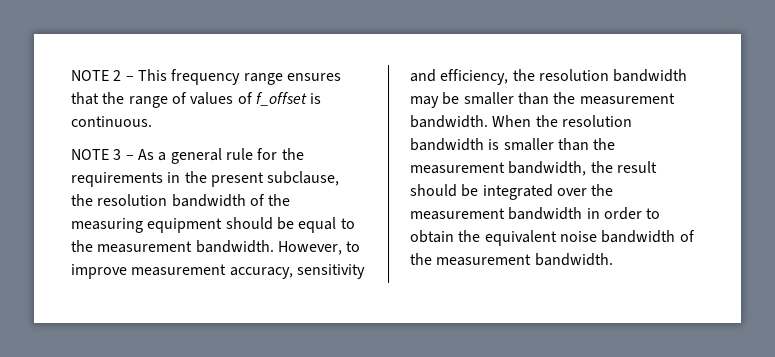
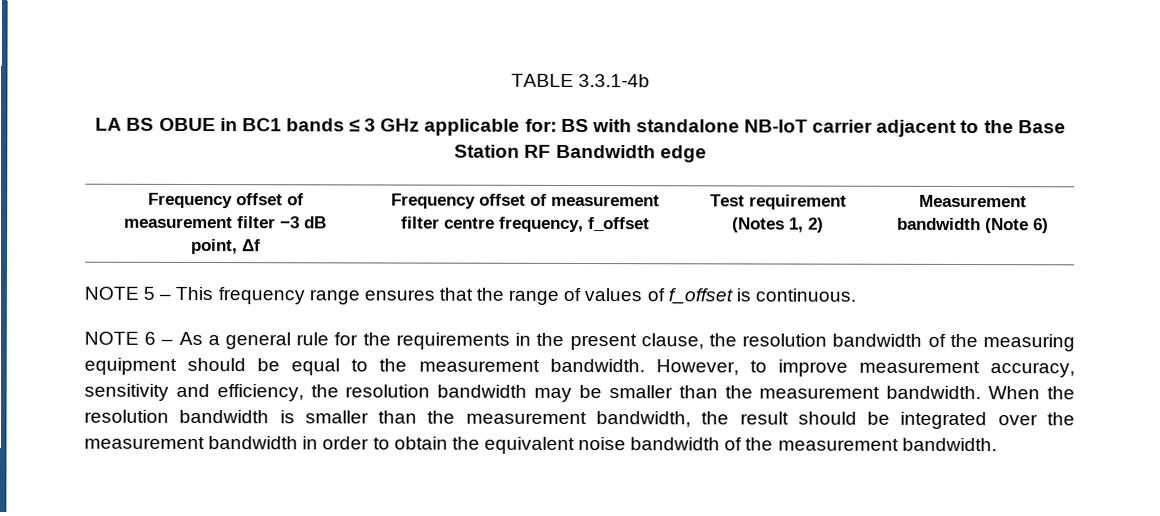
[71,70,122,81] NOTE 2 -> [510,73,651,88] [95,117,1066,137] [454,144,707,163] [147,192,304,209] [124,216,327,229] [190,238,261,255] [390,193,660,209] [400,216,650,233] [709,194,847,210] [732,217,824,233] [918,194,1027,208] [896,217,1049,234] [84,286,156,300] TABLE 3.3.1-4b // LA BS OBUE in BC1 bands ≤ 3 GHz applicable for: BS with standalone NB-IoT carrier adjacent to the Base Station RF Bandwidth edge // Frequency offset of measurement filter −3 dB point, Δf | Frequency offset of measurement filter centre frequency, f_offset | Test requirement (Notes 1, 2) | Measurement bandwidth (Note 6) // NOTE 5
[113,149,122,160] 3 -> [144,331,157,345] 6
[267,171,340,186] subclause, -> [640,333,704,350] clause,

